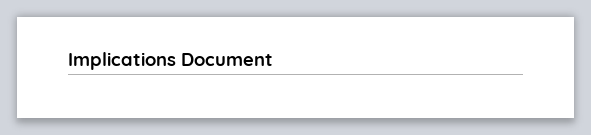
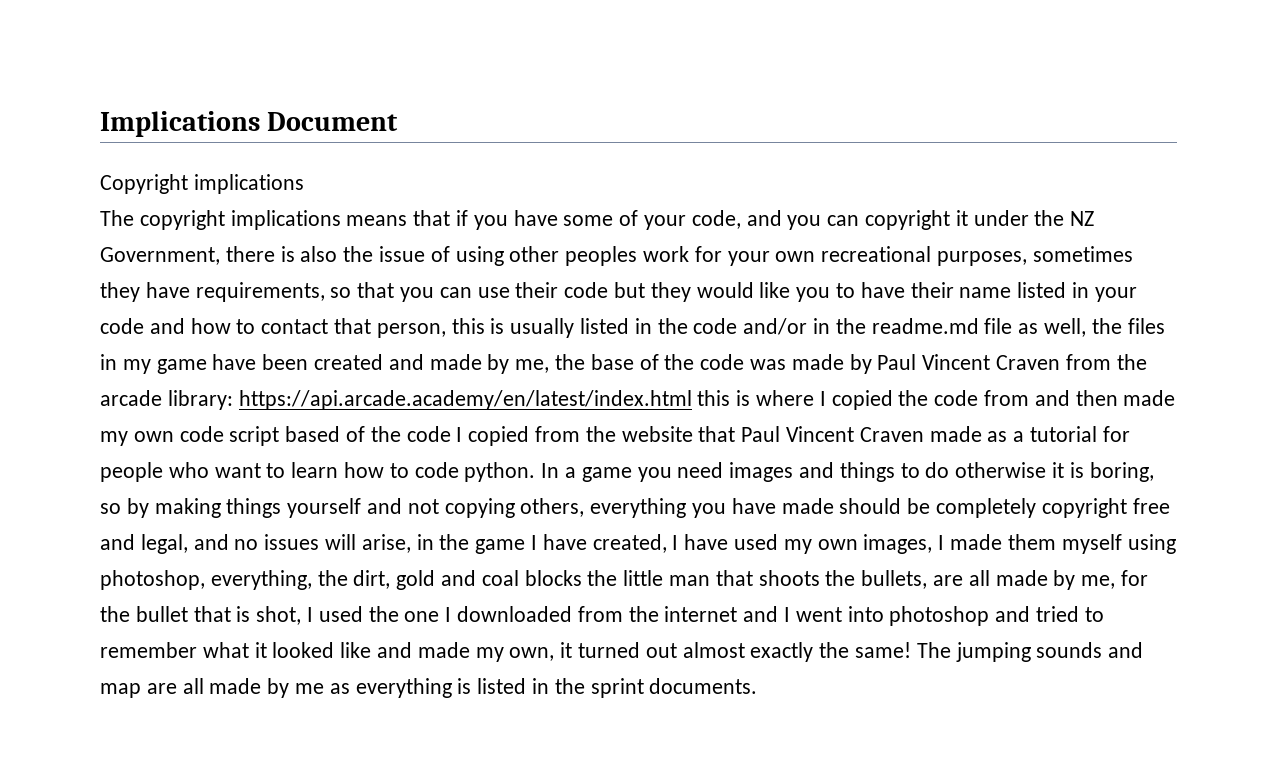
(273, 59) none -> [100,174,304,194] [100,210,1095,230] [100,246,1133,266] [100,282,1137,302] [100,318,1165,338] [100,354,1147,374] [100,390,1176,410] [100,426,1130,446] [100,462,1154,482] [100,498,1170,518] [100,534,1176,554] [100,570,1149,590] [100,606,1104,626] [100,642,1144,662] [100,678,758,698] // Copyright implications // The copyright implications means that if you have some of your code, and you can copyright it under the NZ Government, there is also the issue of using other peoples work for your own recreational purposes, sometimes they have requirements, so that you can use their code but they would like you to have their name listed in your code and how to contact that person, this is usually listed in the code and/or in the readme.md file as well, the files in my game have been created and made by me, the base of the code was made by Paul Vincent Craven from the arcade library: https://api.arcade.academy/en/latest/index.html this is where I copied the code from and then made my own code script based of the code I copied from the website that Paul Vincent Craven made as a tutorial for people who want to learn how to code python. In a game you need images and things to do otherwise it is boring, so by making things yourself and not copying others, everything you have made should be completely copyright free and legal, and no issues will arise, in the game I have created, I have used my own images, I made them myself using photoshop, everything, the dirt, gold and coal blocks the little man that shoots the bullets, are all made by me, for the bullet that is shot, I used the one I downloaded from the internet and I went into photoshop and tried to remember what it looked like and made my own, it turned out almost exactly the same! The jumping sounds and map are all made by me as everything is listed in the sprint documents.

